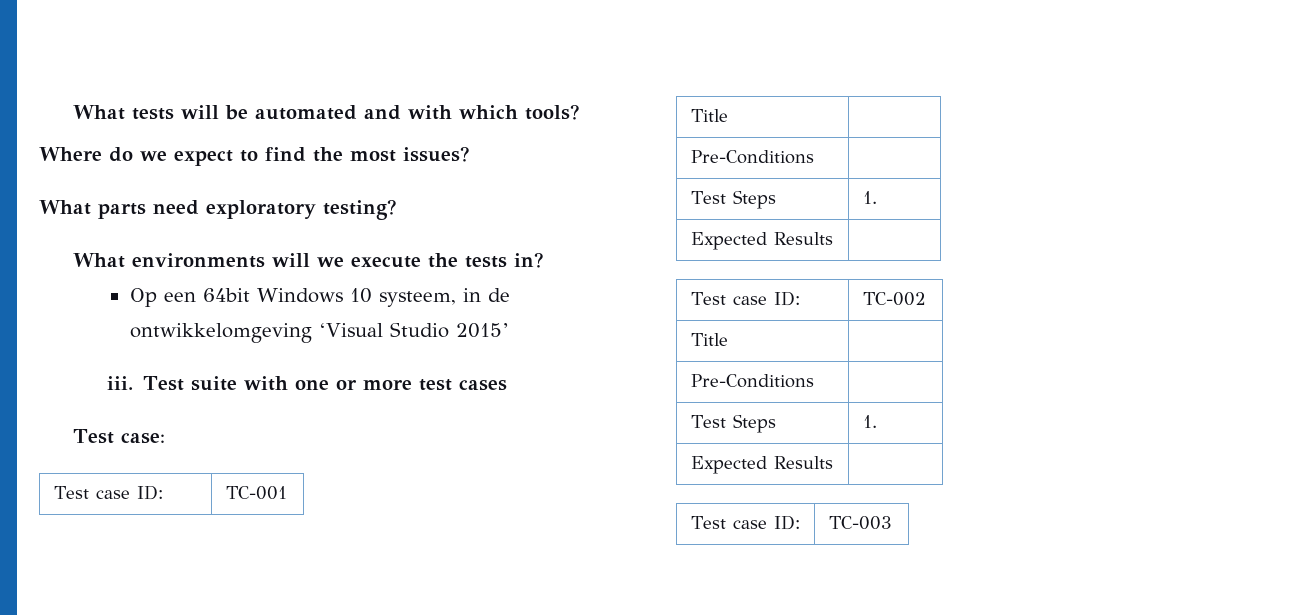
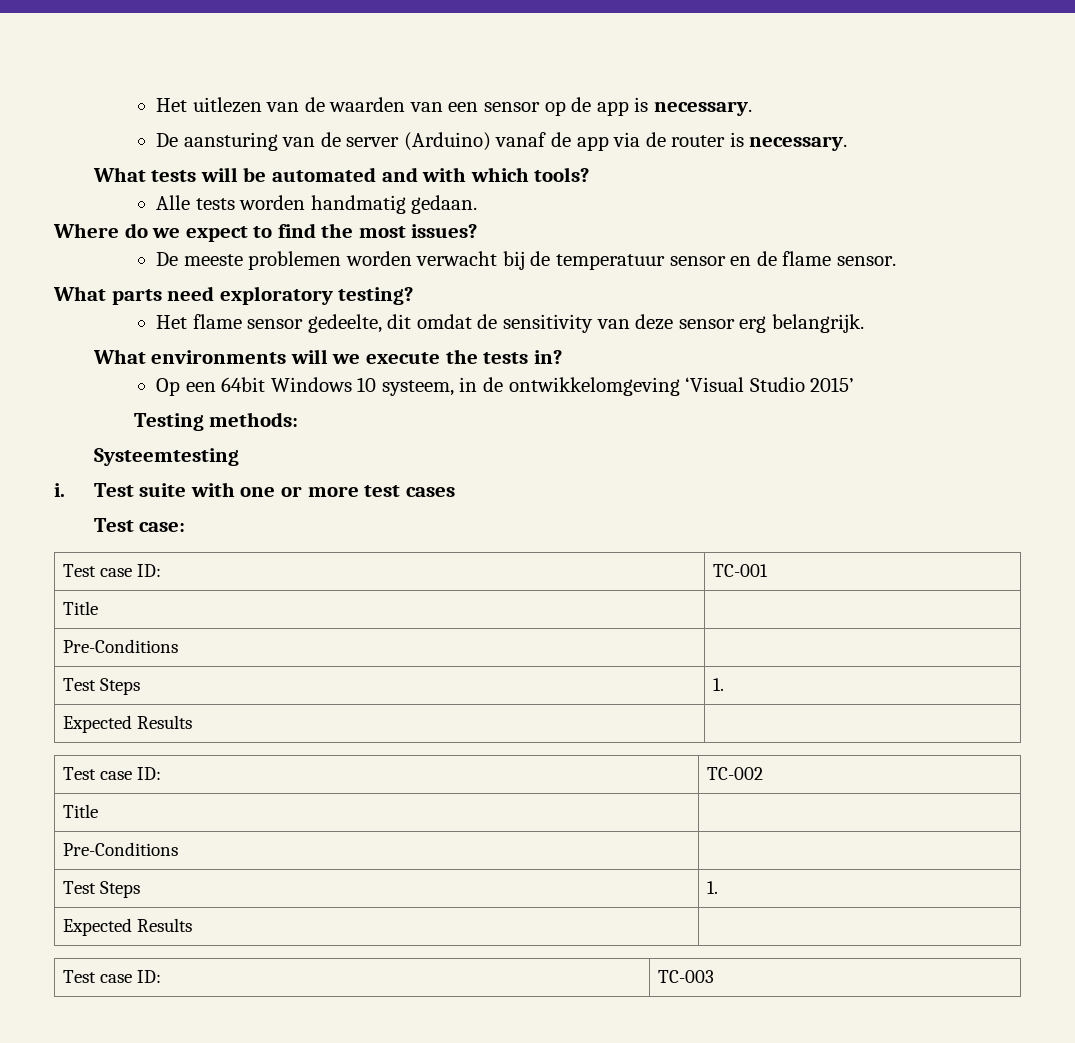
(73, 112) none -> [156,97,752,116] [156,132,848,151] Het uitlezen van de waarden van een sensor op de app is necessary. // De aansturing van de server (Arduino) vanaf de app via de router is necessary. //
(581, 112) none -> [156,195,478,214] // Alle tests worden handmatig gedaan.
(470, 154) none -> [156,251,896,270] // De meeste problemen worden verwacht bij de temperatuur sensor en de flame sensor.
(397, 209) none -> [156,314,864,333] // Het flame sensor gedeelte, dit omdat de sensitivity van deze sensor erg belangrijk.
[107,376,134,390] iii. -> [133,412,299,431] [93,448,239,466] [54,483,65,497] Testing methods: // Systeemtesting // i.

